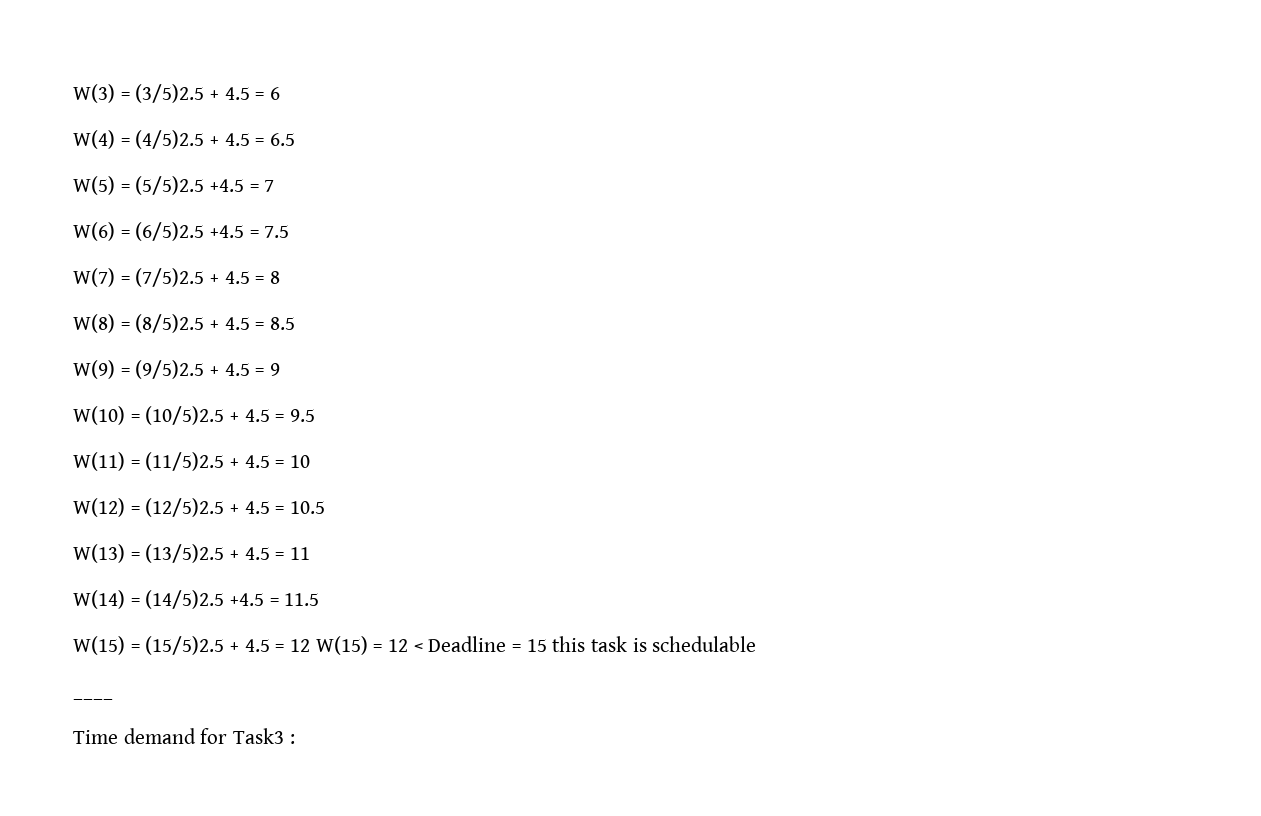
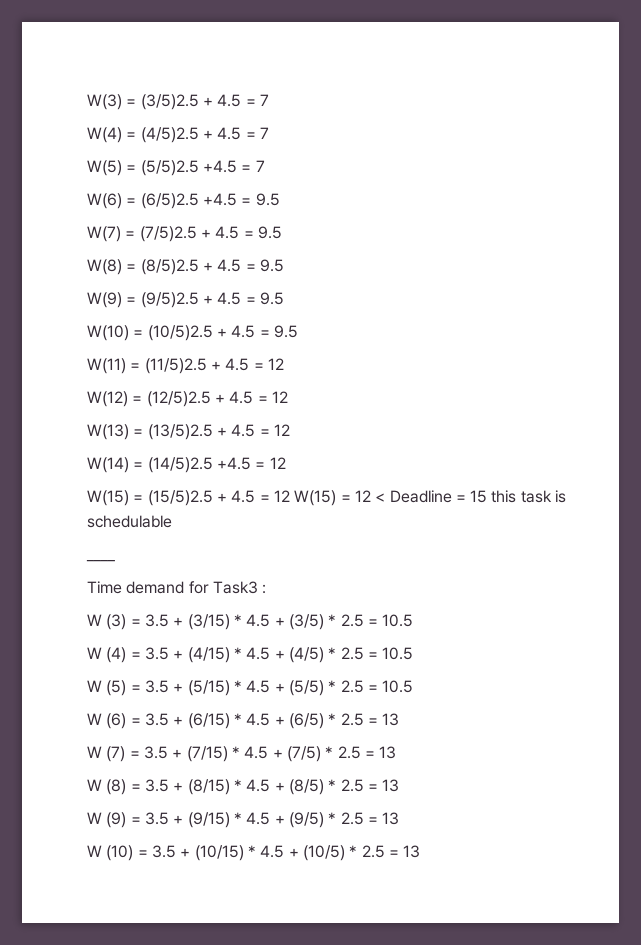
[270,87,281,100] 6 -> [259,94,269,106] 7
[270,133,296,146] 6.5 -> [259,127,269,139] 7
[264,225,290,238] 7.5 -> [255,193,280,206] 9.5
[270,271,281,284] 8 -> [257,226,282,239] 9.5
[270,317,296,330] 8.5 -> [259,259,284,272] 9.5
[270,363,281,376] 9 -> [259,292,284,305] 9.5
[290,455,311,468] 10 -> [267,358,284,370] 12
[290,501,326,514] 10.5 -> [271,391,288,403] 12
[290,547,311,560] 11 -> [273,424,290,436] 12
[284,593,320,606] 11.5 -> [269,457,286,469] 12
(295, 739) none -> [87,614,414,630] [87,647,414,663] [87,680,414,696] [87,713,400,729] [87,746,397,762] [87,779,400,795] [87,812,400,828] [87,845,421,861] // W (3) = 3.5 + (3/15) * 4.5 + (3/5) * 2.5 = 10.5 // W (4) = 3.5 + (4/15) * 4.5 + (4/5) * 2.5 = 10.5 // W (5) = 3.5 + (5/15) * 4.5 + (5/5) * 2.5 = 10.5 // W (6) = 3.5 + (6/15) * 4.5 + (6/5) * 2.5 = 13 // W (7) = 3.5 + (7/15) * 4.5 + (7/5) * 2.5 = 13 // W (8) = 3.5 + (8/15) * 4.5 + (8/5) * 2.5 = 13 // W (9) = 3.5 + (9/15) * 4.5 + (9/5) * 2.5 = 13 // W (10) = 3.5 + (10/15) * 4.5 + (10/5) * 2.5 = 13

